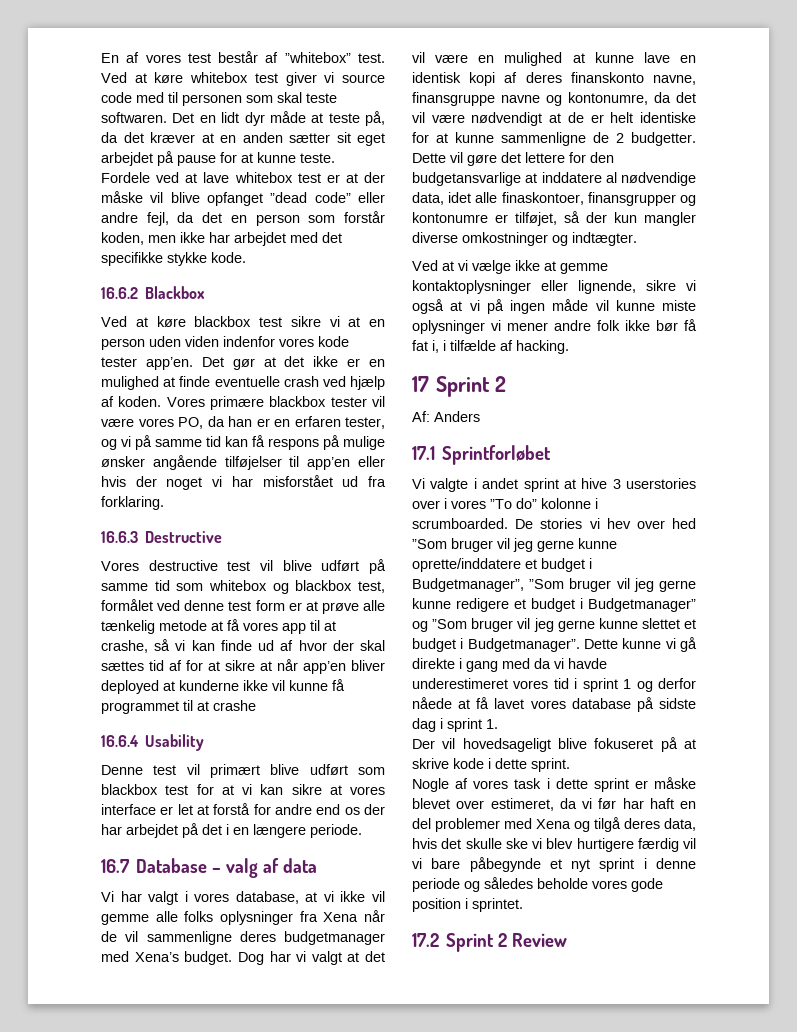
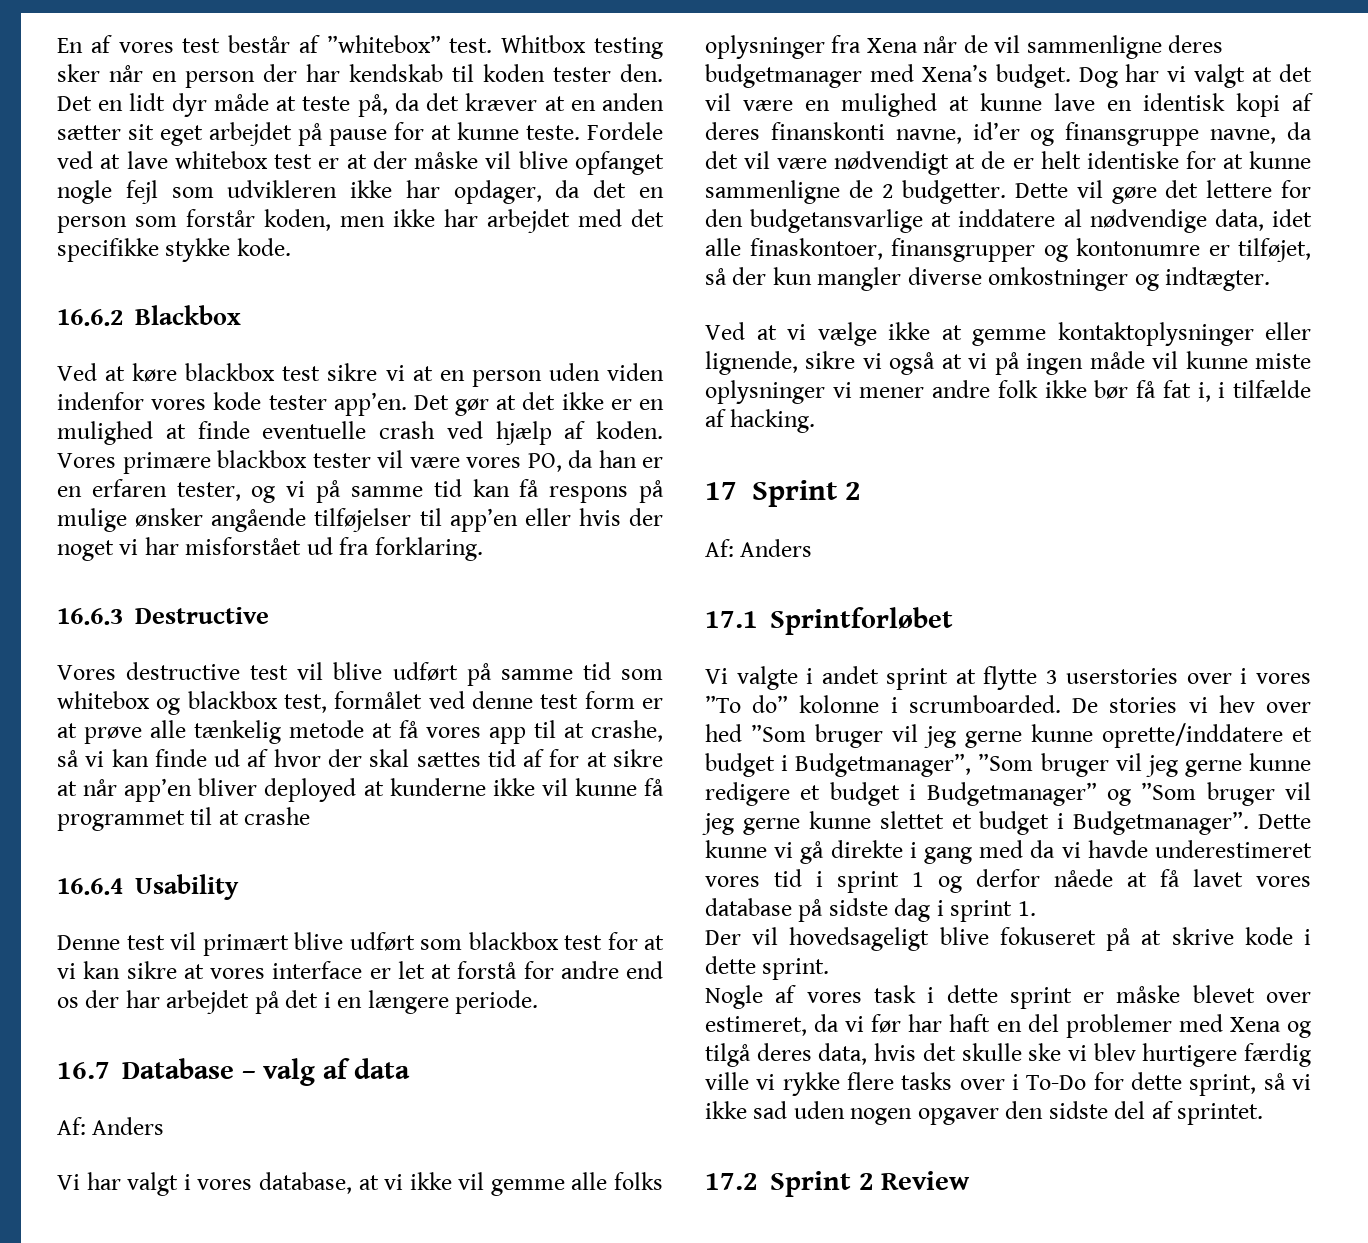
[101,72,385,86] [101,92,337,106] [101,112,167,123] Ved at køre whitebox test giver vi source code med til personen som skal teste softwaren. -> [501,35,663,59] [57,64,663,88] Whitbox testing sker når en person der har kendskab til koden tester den.
[270,192,385,203] [101,212,169,226] ”dead code” eller andre fejl, -> [57,180,542,204] nogle fejl som udvikleren ikke har opdager,
(318, 865) none -> [57,1117,165,1135] // Af: Anders
[570,72,696,85] [412,92,648,106] finanskonto navne, finansgruppe navne og kontonumre, -> [770,122,1277,146] finanskonti navne, id’er og finansgruppe navne,
[581,478,608,489] hive -> [983,666,1038,690] flytte
[683,838,696,849] [412,857,696,872] [412,877,663,892] [412,898,468,912] vil vi bare påbegynde et nyt sprint i denne periode og således beholde vores gode position i -> [705,1072,1311,1096] [705,1101,1173,1125] ville vi rykke flere tasks over i To-Do for dette sprint, så vi ikke sad uden nogen opgaver den sidste del af

